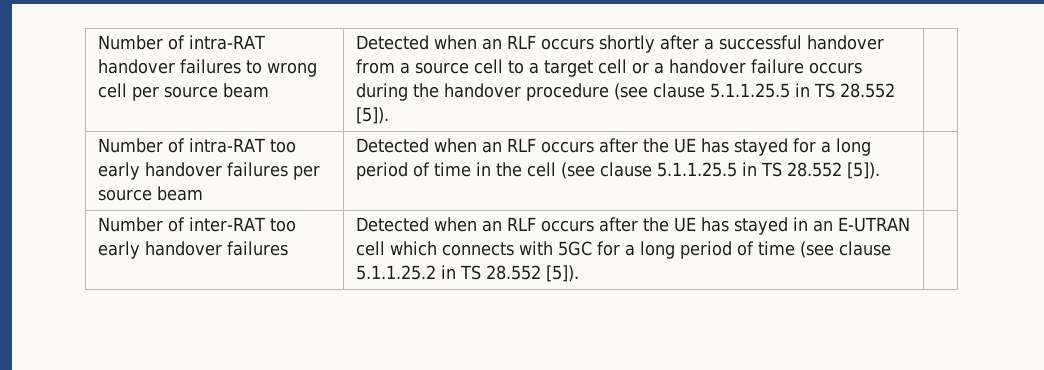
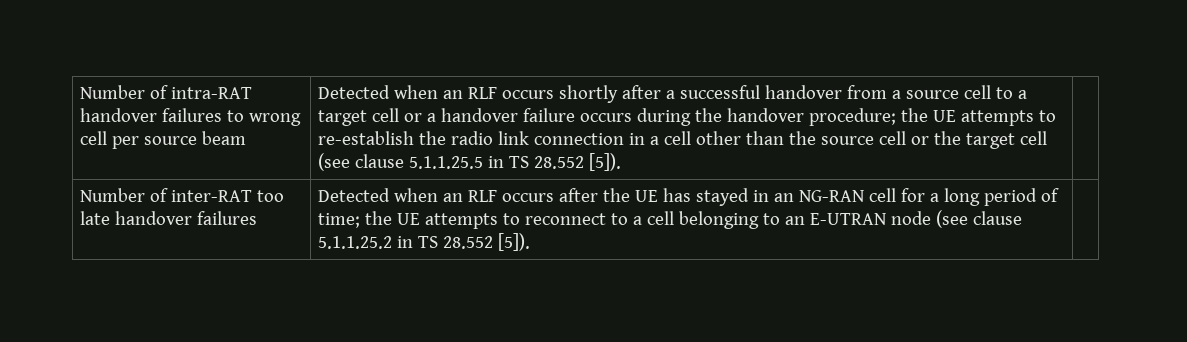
[525,83,895,101] [355,107,389,124] [97,138,296,153] [97,162,320,180] [97,186,203,201] [355,138,871,156] [355,162,522,180] procedure (see clause 5.1.1.25.5 in TS 28.552 [5]). | // Number of intra-RAT too early handover failures per source beam | Detected when an RLF occurs after the UE has stayed for a long period of time in the -> [809,108,1057,126] [318,131,1016,149] procedure; the UE attempts to re-establish the radio link connection in a cell other than the source cell or the target
[97,241,140,259] early -> [80,211,111,225] late
[837,217,910,232] [355,241,795,259] E-UTRAN cell which connects with 5GC for a long period of time -> [799,188,1060,206] [318,211,932,229] NG-RAN cell for a long period of time; the UE attempts to reconnect to a cell belonging to an E-UTRAN node

